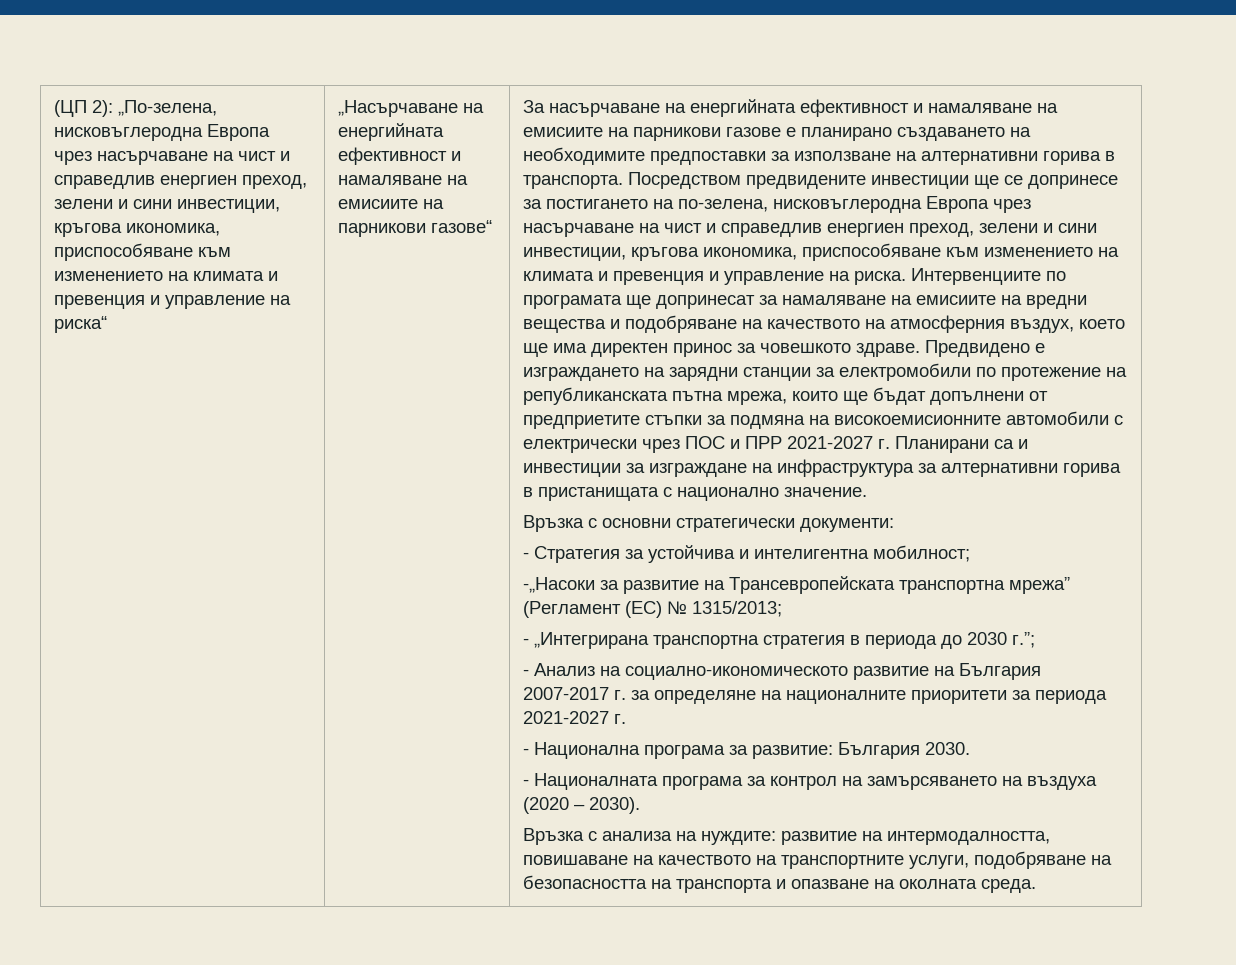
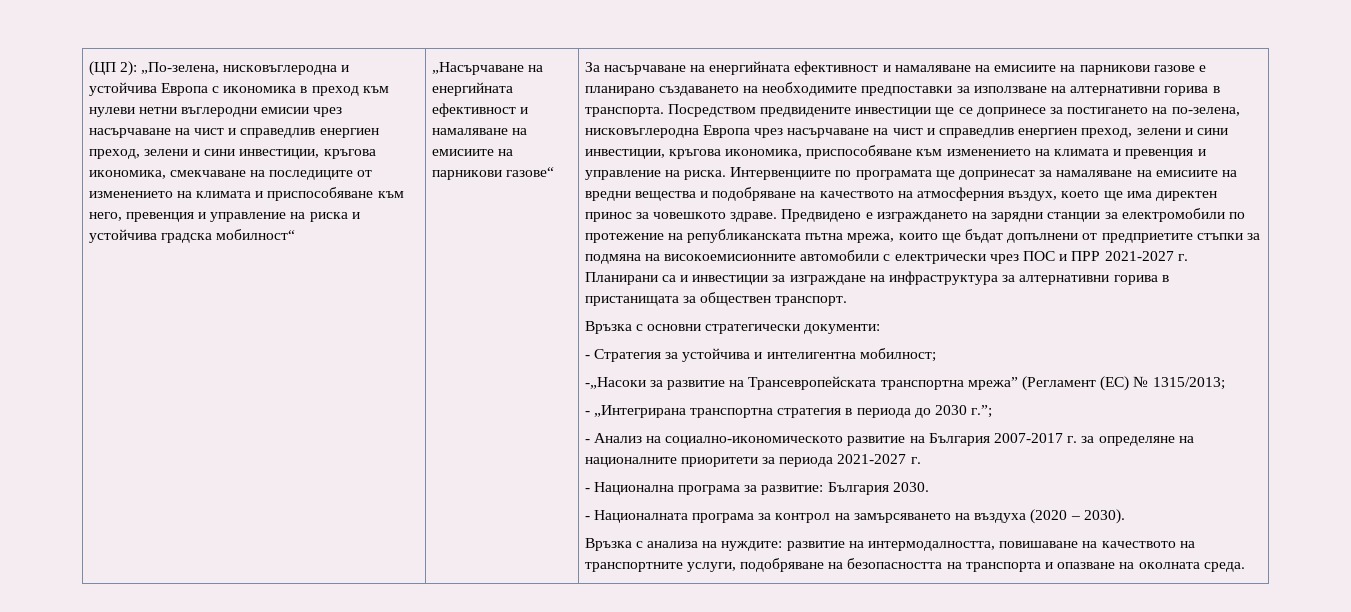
[207,124,271,141] Европа -> [341,65,350,72] [88,82,389,96] [88,107,310,117] и устойчива Европа с икономика в преход към нулеви нетни въглеродни емисии
[54,243,232,261] [54,271,279,281] [54,295,292,309] [54,316,108,333] приспособяване към изменението на климата и превенция и управление на риска“ -> [169,170,373,180] [88,187,404,201] [88,212,360,222] [88,229,296,243] смекчаване на последиците от изменението на климата и приспособяване към него, превенция и управление на риска и устойчива градска мобилност“
[663,487,868,501] с национално значение. -> [682,292,848,306] за обществен транспорт.

